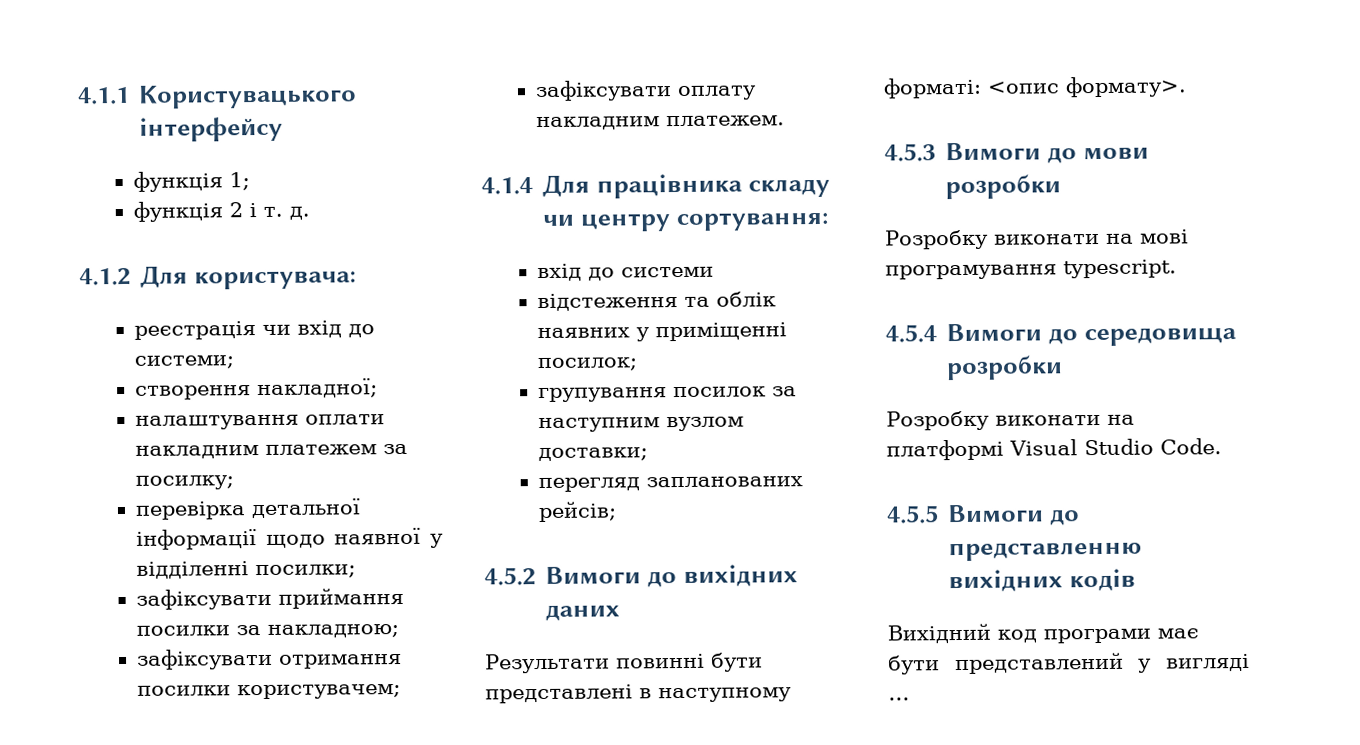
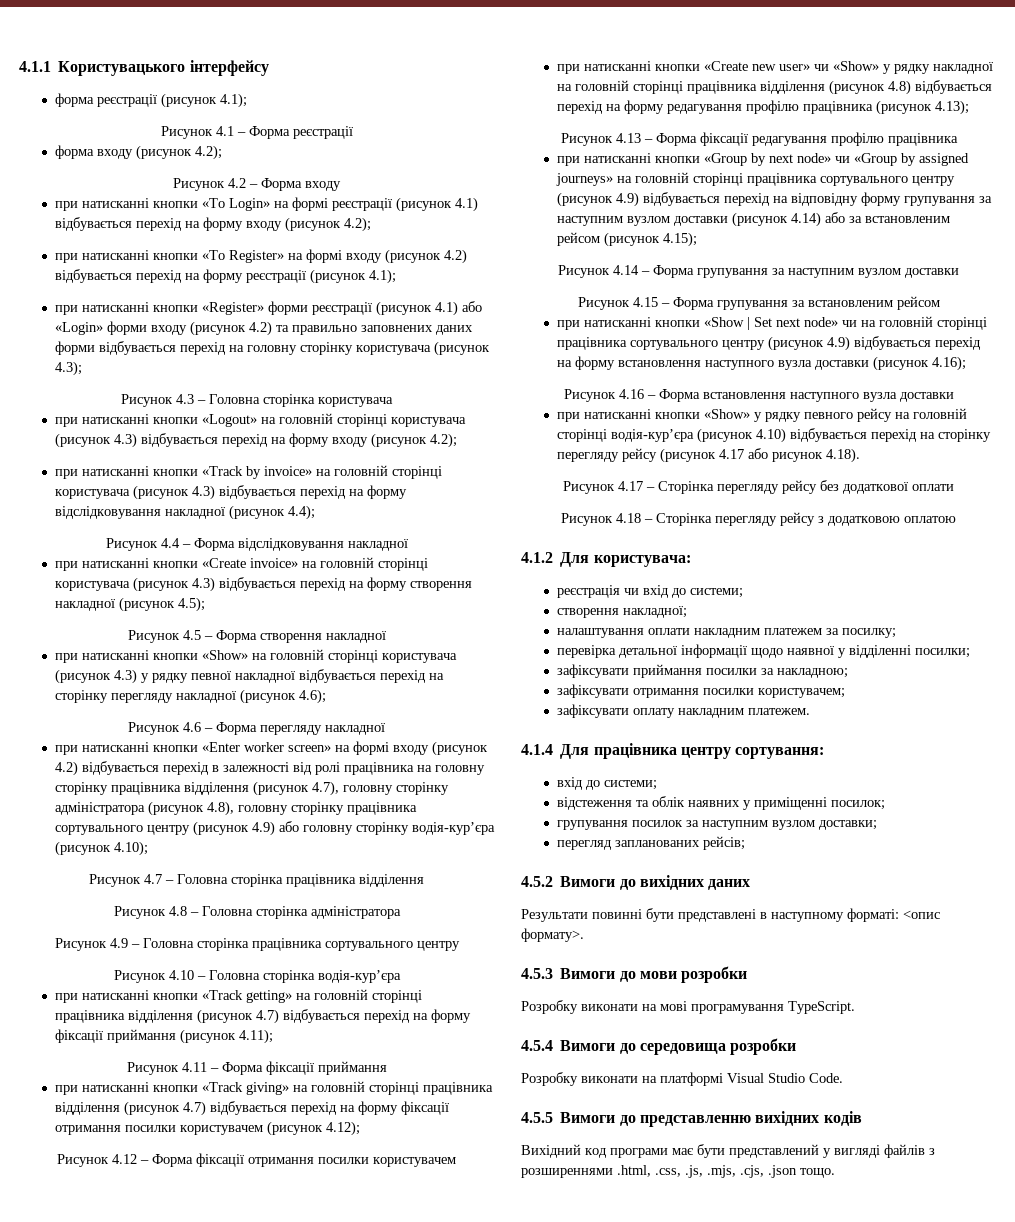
[133,171,251,192] [133,201,311,222] функція 1; // функція 2 і т. д. -> [54,93,247,108] [160,126,353,139] [54,145,222,160] [173,178,341,191] [54,197,478,212] [54,217,371,232] [54,249,467,264] [54,269,396,284] [54,301,482,316] [54,321,473,336] [54,341,490,356] [54,361,82,376] [121,394,393,407] [54,413,466,427] [54,433,457,448] [54,465,442,479] [54,485,407,500] [54,505,315,520] [105,538,408,551] [54,557,428,571] [54,577,472,592] [54,597,205,612] [127,630,386,643] [54,649,457,663] [54,669,444,684] [54,689,326,704] [128,722,385,735] [54,741,488,756] [54,761,485,776] [54,781,449,796] [54,801,417,816] [54,821,495,836] [54,841,148,856] [89,874,424,887] [113,906,401,919] [54,938,460,951] [113,970,401,983] [54,989,422,1003] [54,1009,471,1024] [54,1029,273,1044] [126,1061,387,1075] [54,1081,493,1095] [54,1101,449,1116] [54,1121,360,1136] [57,1153,456,1167] [556,61,993,74] [556,80,992,95] [556,100,969,115] [560,132,958,146] [556,153,969,166] [555,172,955,186] [556,192,992,207] [556,212,950,227] [556,232,697,247] [558,265,959,278] [577,296,940,310] [556,316,987,330] [556,336,981,351] [556,356,966,371] [563,389,954,402] [556,408,967,422] [556,428,991,443] [556,448,860,463] [563,480,954,494] [561,512,956,526] форма реєстрації (рисунок 4.1); // Рисунок 4.1 – Форма реєстрації // форма входу (рисунок 4.2); // Рисунок 4.2 – Форма входу // при натисканні кнопки «To Login» на формі реєстрації (рисунок 4.1) відбувається перехід на форму входу (рисунок 4.2); // при натисканні кнопки «To Register» на формі входу (рисунок 4.2) відбувається перехід на форму реєстрації (рисунок 4.1); // при натисканні кнопки «Register» форми реєстрації (рисунок 4.1) або «Login» форми входу (рисунок 4.2) та правильно заповнених даних форми відбувається перехід на головну сторінку користувача (рисунок 4.3); // Рисунок 4.3 – Головна сторінка користувача // при натисканні кнопки «Logout» на головній сторінці користувача (рисунок 4.3) відбувається перехід на форму входу (рисунок 4.2); // при натисканні кнопки «Track by invoice» на головній сторінці користувача (рисунок 4.3) відбувається перехід на форму відслідковування накладної (рисунок 4.4); // Рисунок 4.4 – Форма відслідковування накладної // при натисканні кнопки «Create invoice» на головній сторінці користувача (рисунок 4.3) відбувається перехід на форму створення накладної (рисунок 4.5); // Рисунок 4.5 – Форма створення накладної // при натисканні кнопки «Show» на головній сторінці користувача (рисунок 4.3) у рядку певної накладної відбувається перехід на сторінку перегляду накладної (рисунок 4.6); // Рисунок 4.6 – Форма перегляду накладної // при натисканні кнопки «Enter worker screen» на формі входу (рисунок 4.2) відбувається перехід в залежності від ролі працівника на головну сторінку працівника відділення (рисунок 4.7), головну сторінку адміністратора (рисунок 4.8), головну сторінку працівника сортувального центру (рисунок 4.9) або головну сторінку водія-кур’єра (рисунок 4.10); // Рисунок 4.7 – Головна сторінка працівника відділення // Рисунок 4.8 – Головна сторінка адміністратора // Рисунок 4.9 – Головна сторінка працівника сортувального центру // Рисунок 4.10 – Головна сторінка водія-кур’єра // при натисканні кнопки «Track getting» на головній сторінці працівника відділення (рисунок 4.7) відбувається перехід на форму фіксації приймання (рисунок 4.11); // Рисунок 4.11 – Форма фіксації приймання // при натисканні кнопки «Track giving» на головній сторінці працівника відділення (рисунок 4.7) відбувається перехід на форму фіксації отримання посилки користувачем (рисунок 4.12); // Рисунок 4.12 – Форма фіксації отримання посилки користувачем // при натисканні кнопки «Create new user» чи «Show» у рядку накладної на головній сторінці працівника відділення (рисунок 4.8) відбувається перехід на форму редагування профілю працівника (рисунок 4.13); // Рисунок 4.13 – Форма фіксації редагування профілю працівника // при натисканні кнопки «Group by next node» чи «Group by assigned journeys» на головній сторінці працівника сортувального центру (рисунок 4.9) відбувається перехід на відповідну форму групування за наступним вузлом доставки (рисунок 4.14) або за встановленим рейсом (рисунок 4.15); // Рисунок 4.14 – Форма групування за наступним вузлом доставки // Рисунок 4.15 – Форма групування за встановленим рейсом // при натисканні кнопки «Show | Set next node» чи на головній сторінці працівника сортувального центру (рисунок 4.9) відбувається перехід на форму встановлення наступного вузла доставки (рисунок 4.16); // Рисунок 4.16 – Форма встановлення наступного вузла доставки // при натисканні кнопки «Show» у рядку певного рейсу на головній сторінці водія-кур’єра (рисунок 4.10) відбувається перехід на сторінку перегляду рейсу (рисунок 4.17 або рисунок 4.18). // Рисунок 4.17 – Сторінка перегляду рейсу без додаткової оплати // Рисунок 4.18 – Сторінка перегляду рейсу з додатковою оплатою
[748,178,831,198] [542,214,575,226] складу чи -> (677, 751) none
[621,266,715,278] системи -> [603,780,657,790] системи;
[1063,259,1177,279] typescript. -> [788,1001,855,1014] TypeScript.
[888,697,910,701] … -> [884,1144,935,1158] [521,1165,835,1178] файлів з розширеннями .html, .css, .js, .mjs, .cjs, .json тощо.

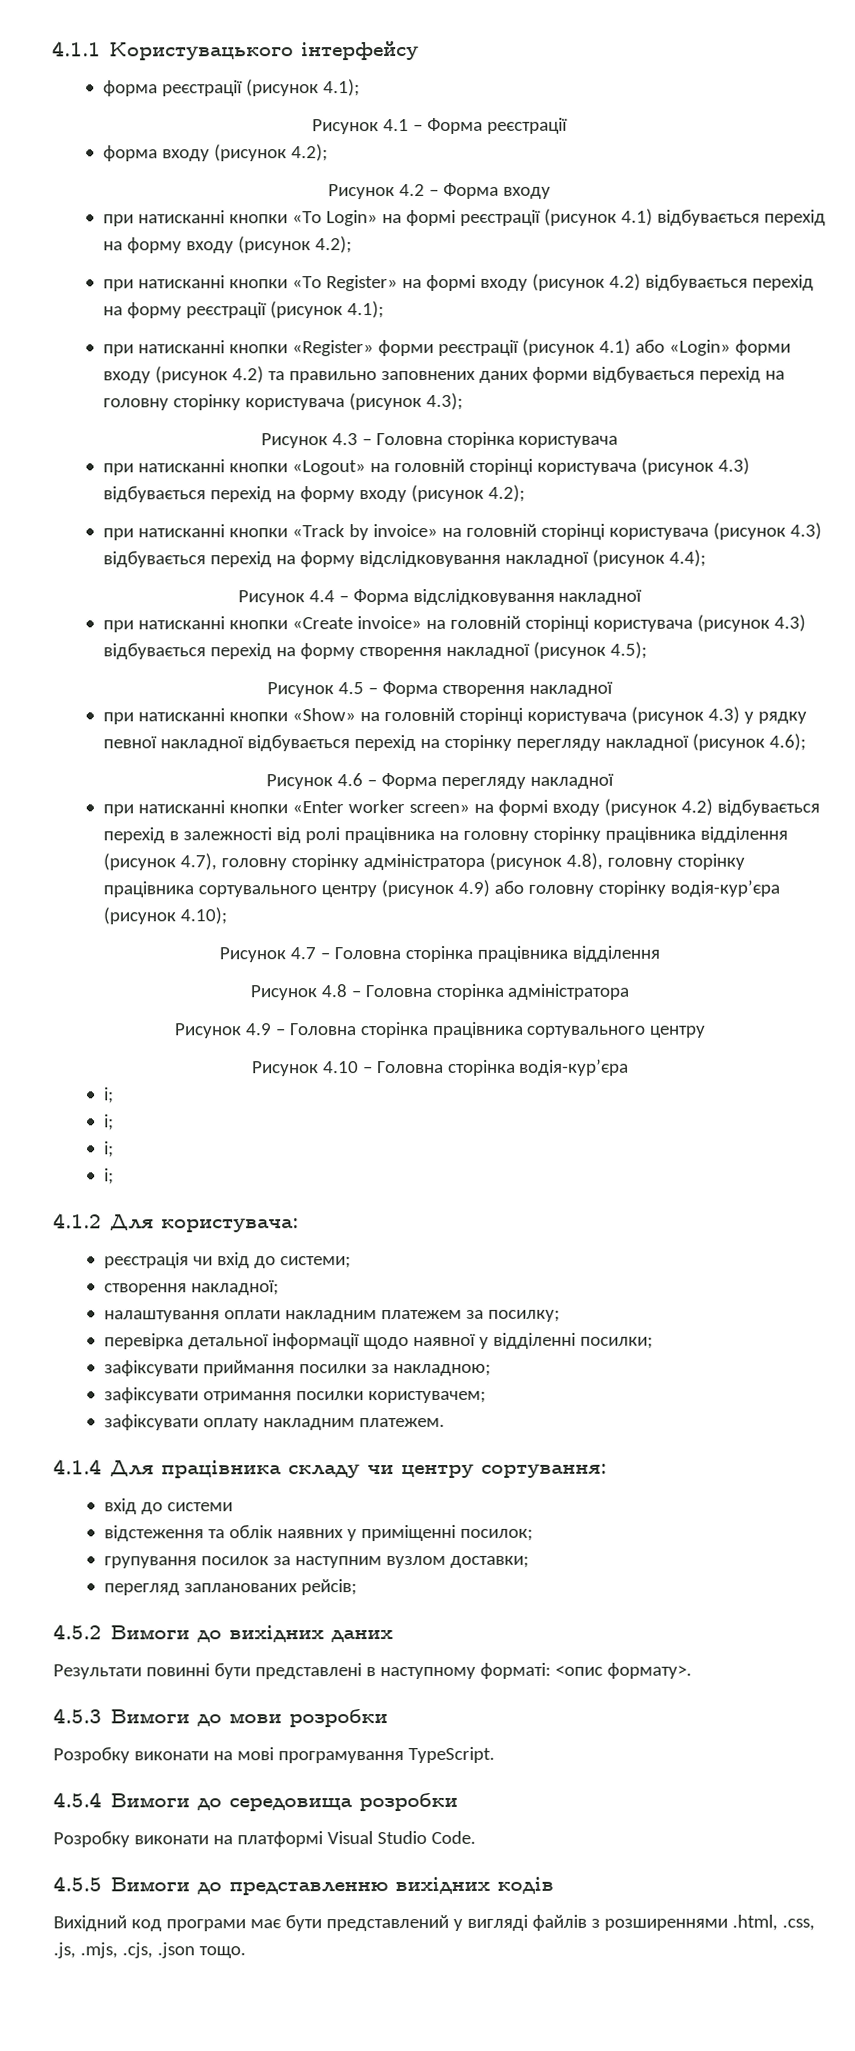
[54,989,422,1003] [54,1009,471,1024] [54,1029,273,1044] [126,1061,387,1075] [54,1081,493,1095] [54,1101,449,1116] [54,1121,360,1136] [57,1153,456,1167] [556,61,993,74] [556,80,992,95] [556,100,969,115] [560,132,958,146] [556,153,969,166] [555,172,955,186] [556,192,992,207] [556,212,950,227] [556,232,697,247] [558,265,959,278] [577,296,940,310] [556,316,987,330] [556,336,981,351] [556,356,966,371] [563,389,954,402] [556,408,967,422] [556,428,991,443] [556,448,860,463] [563,480,954,494] [561,512,956,526] при натисканні кнопки «Track getting» на головній сторінці працівника відділення (рисунок 4.7) відбувається перехід на форму фіксації приймання (рисунок 4.11); // Рисунок 4.11 – Форма фіксації приймання // при натисканні кнопки «Track giving» на головній сторінці працівника відділення (рисунок 4.7) відбувається перехід на форму фіксації отримання посилки користувачем (рисунок 4.12); // Рисунок 4.12 – Форма фіксації отримання посилки користувачем // при натисканні кнопки «Create new user» чи «Show» у рядку накладної на головній сторінці працівника відділення (рисунок 4.8) відбувається перехід на форму редагування профілю працівника (рисунок 4.13); // Рисунок 4.13 – Форма фіксації редагування профілю працівника // при натисканні кнопки «Group by next node» чи «Group by assigned journeys» на головній сторінці працівника сортувального центру (рисунок 4.9) відбувається перехід на відповідну форму групування за наступним вузлом доставки (рисунок 4.14) або за встановленим рейсом (рисунок 4.15); // Рисунок 4.14 – Форма групування за наступним вузлом доставки // Рисунок 4.15 – Форма групування за встановленим рейсом // при натисканні кнопки «Show | Set next node» чи на головній сторінці працівника сортувального центру (рисунок 4.9) відбувається перехід на форму встановлення наступного вузла доставки (рисунок 4.16); // Рисунок 4.16 – Форма встановлення наступного вузла доставки // при натисканні кнопки «Show» у рядку певного рейсу на головній сторінці водія-кур’єра (рисунок 4.10) відбувається перехід на сторінку перегляду рейсу (рисунок 4.17 або рисунок 4.18). // Рисунок 4.17 – Сторінка перегляду рейсу без додаткової оплати // Рисунок 4.18 – Сторінка перегляду рейсу з додатковою оплатою -> [103,1087,114,1104] [103,1114,114,1131] [103,1141,114,1158] [103,1168,114,1185] і; // і; // і; // і;
(677, 751) none -> [288,1464,395,1479] складу чи
[603,780,657,790] системи; -> [166,1502,233,1512] системи

